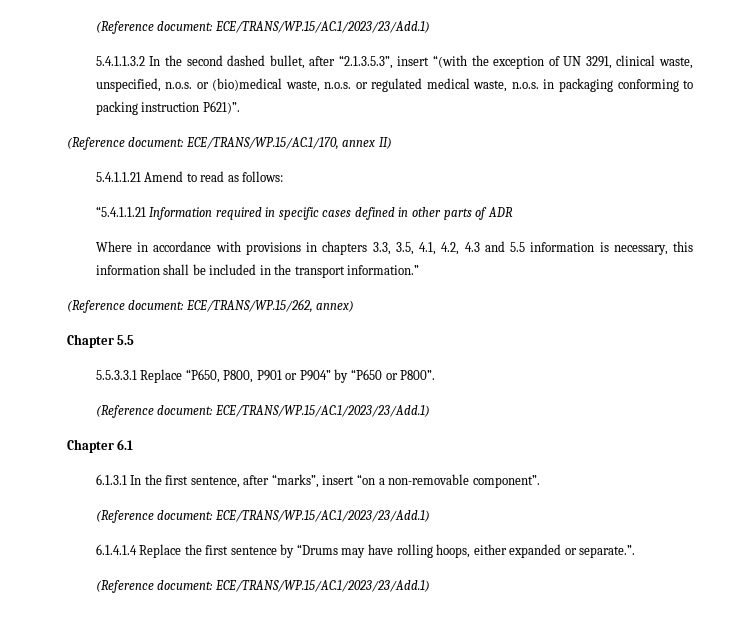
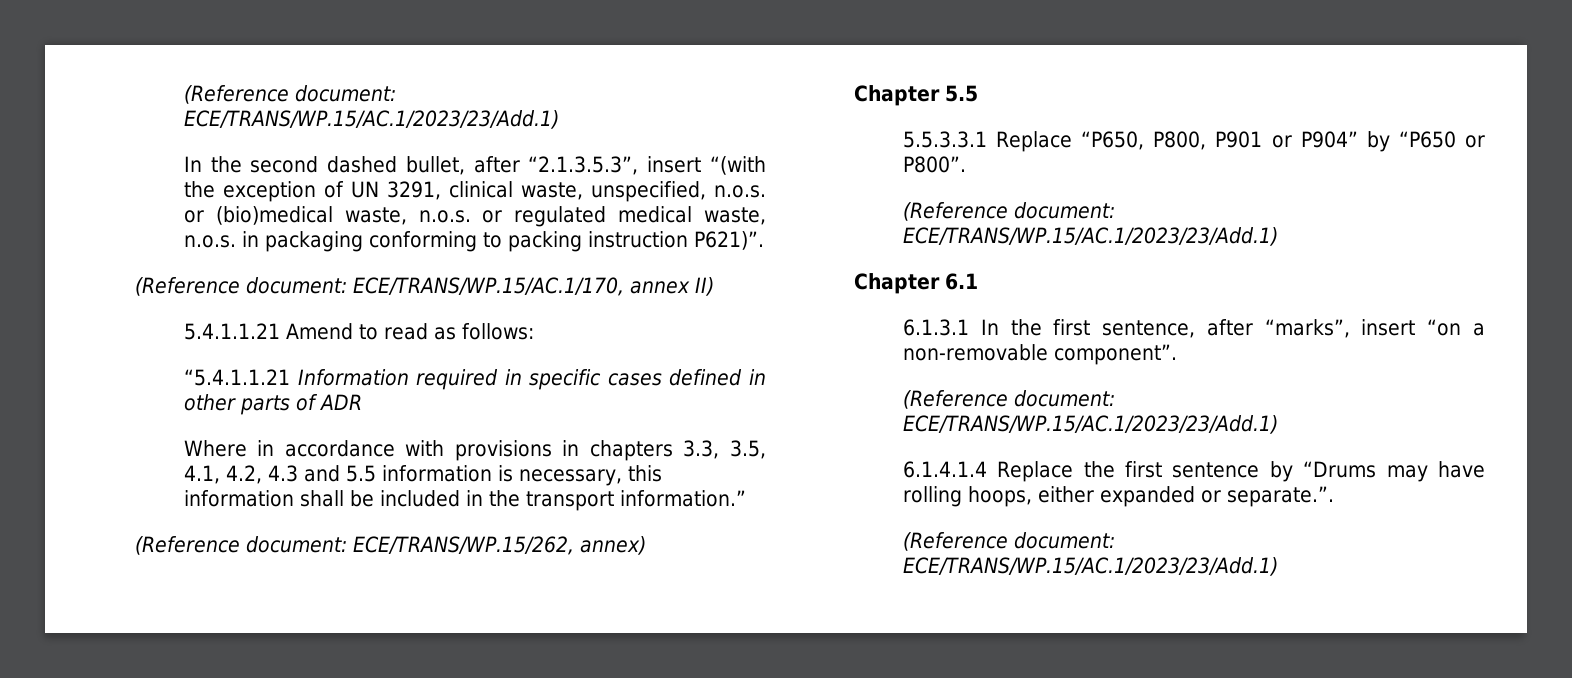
[95,21,430,34] [95,56,145,66] (Reference document: ECE/TRANS/WP.15/AC.1/2023/23/Add.1) // 5.4.1.1.3.2 -> [183,85,396,104] [183,110,559,129] (Reference document: ECE/TRANS/WP.15/AC.1/2023/23/Add.1) //

